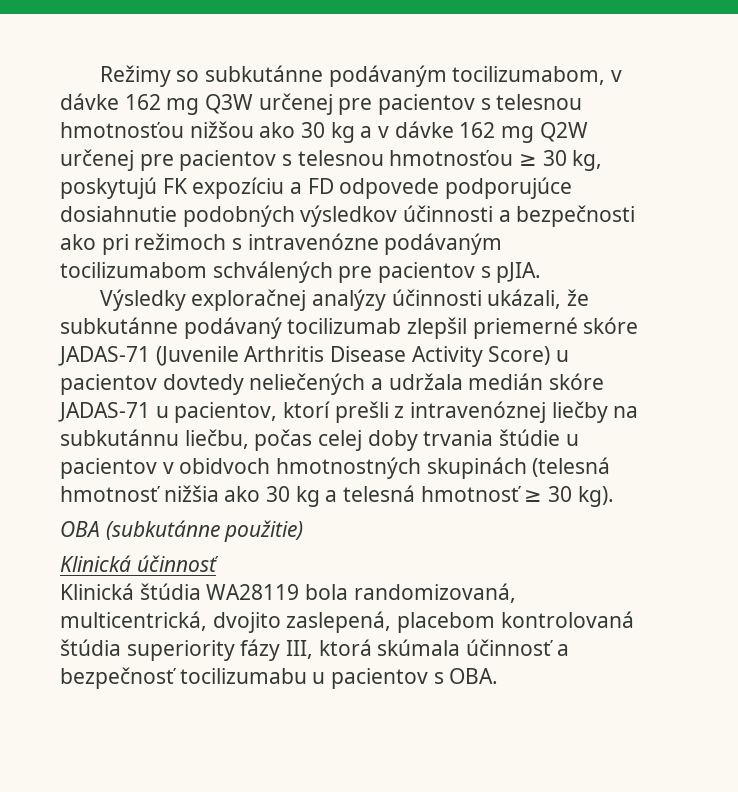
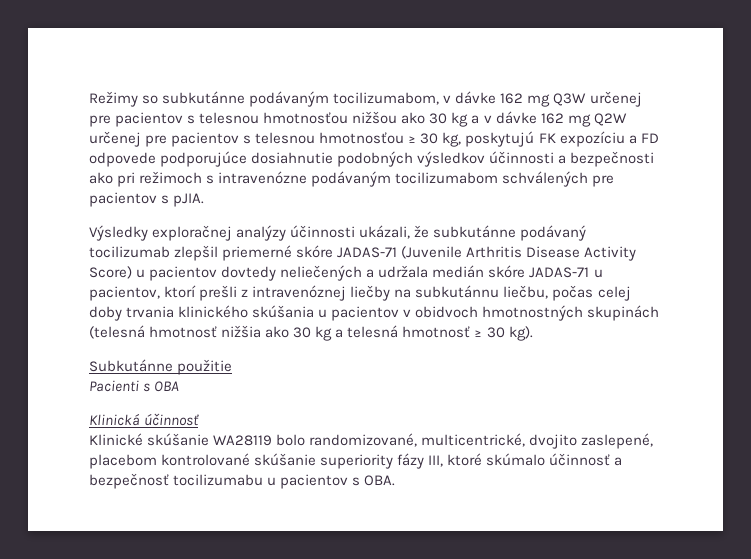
[499,429,561,446] štúdie -> [178,305,315,318] klinického skúšania
(614, 496) none -> [89,359,233,375] [89,380,151,392] Subkutánne použitie // Pacienti s
[105,520,304,542] (subkutánne použitie) -> (180, 386) none
[60,583,516,603] [60,611,634,633] [60,639,121,656] Klinická štúdia WA28119 bola randomizovaná, multicentrická, dvojito zaslepená, placebom kontrolovaná štúdia -> [89,433,654,449] [89,453,317,469] Klinické skúšanie WA28119 bolo randomizované, multicentrické, dvojito zaslepené, placebom kontrolované skúšanie
[318,639,461,656] ktorá skúmala -> [447,453,546,466] ktoré skúmalo

